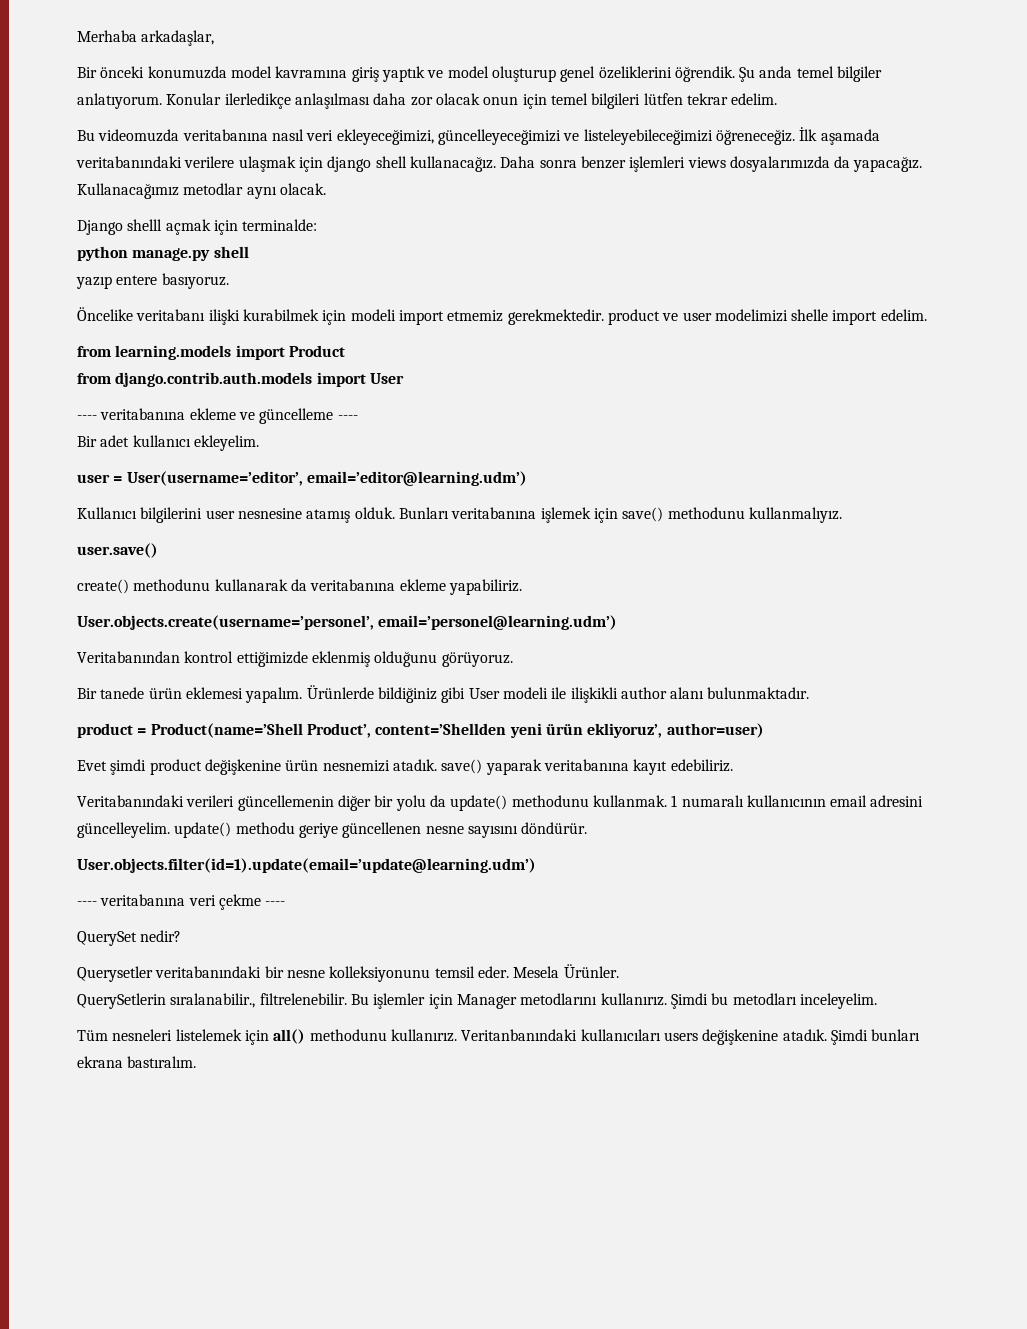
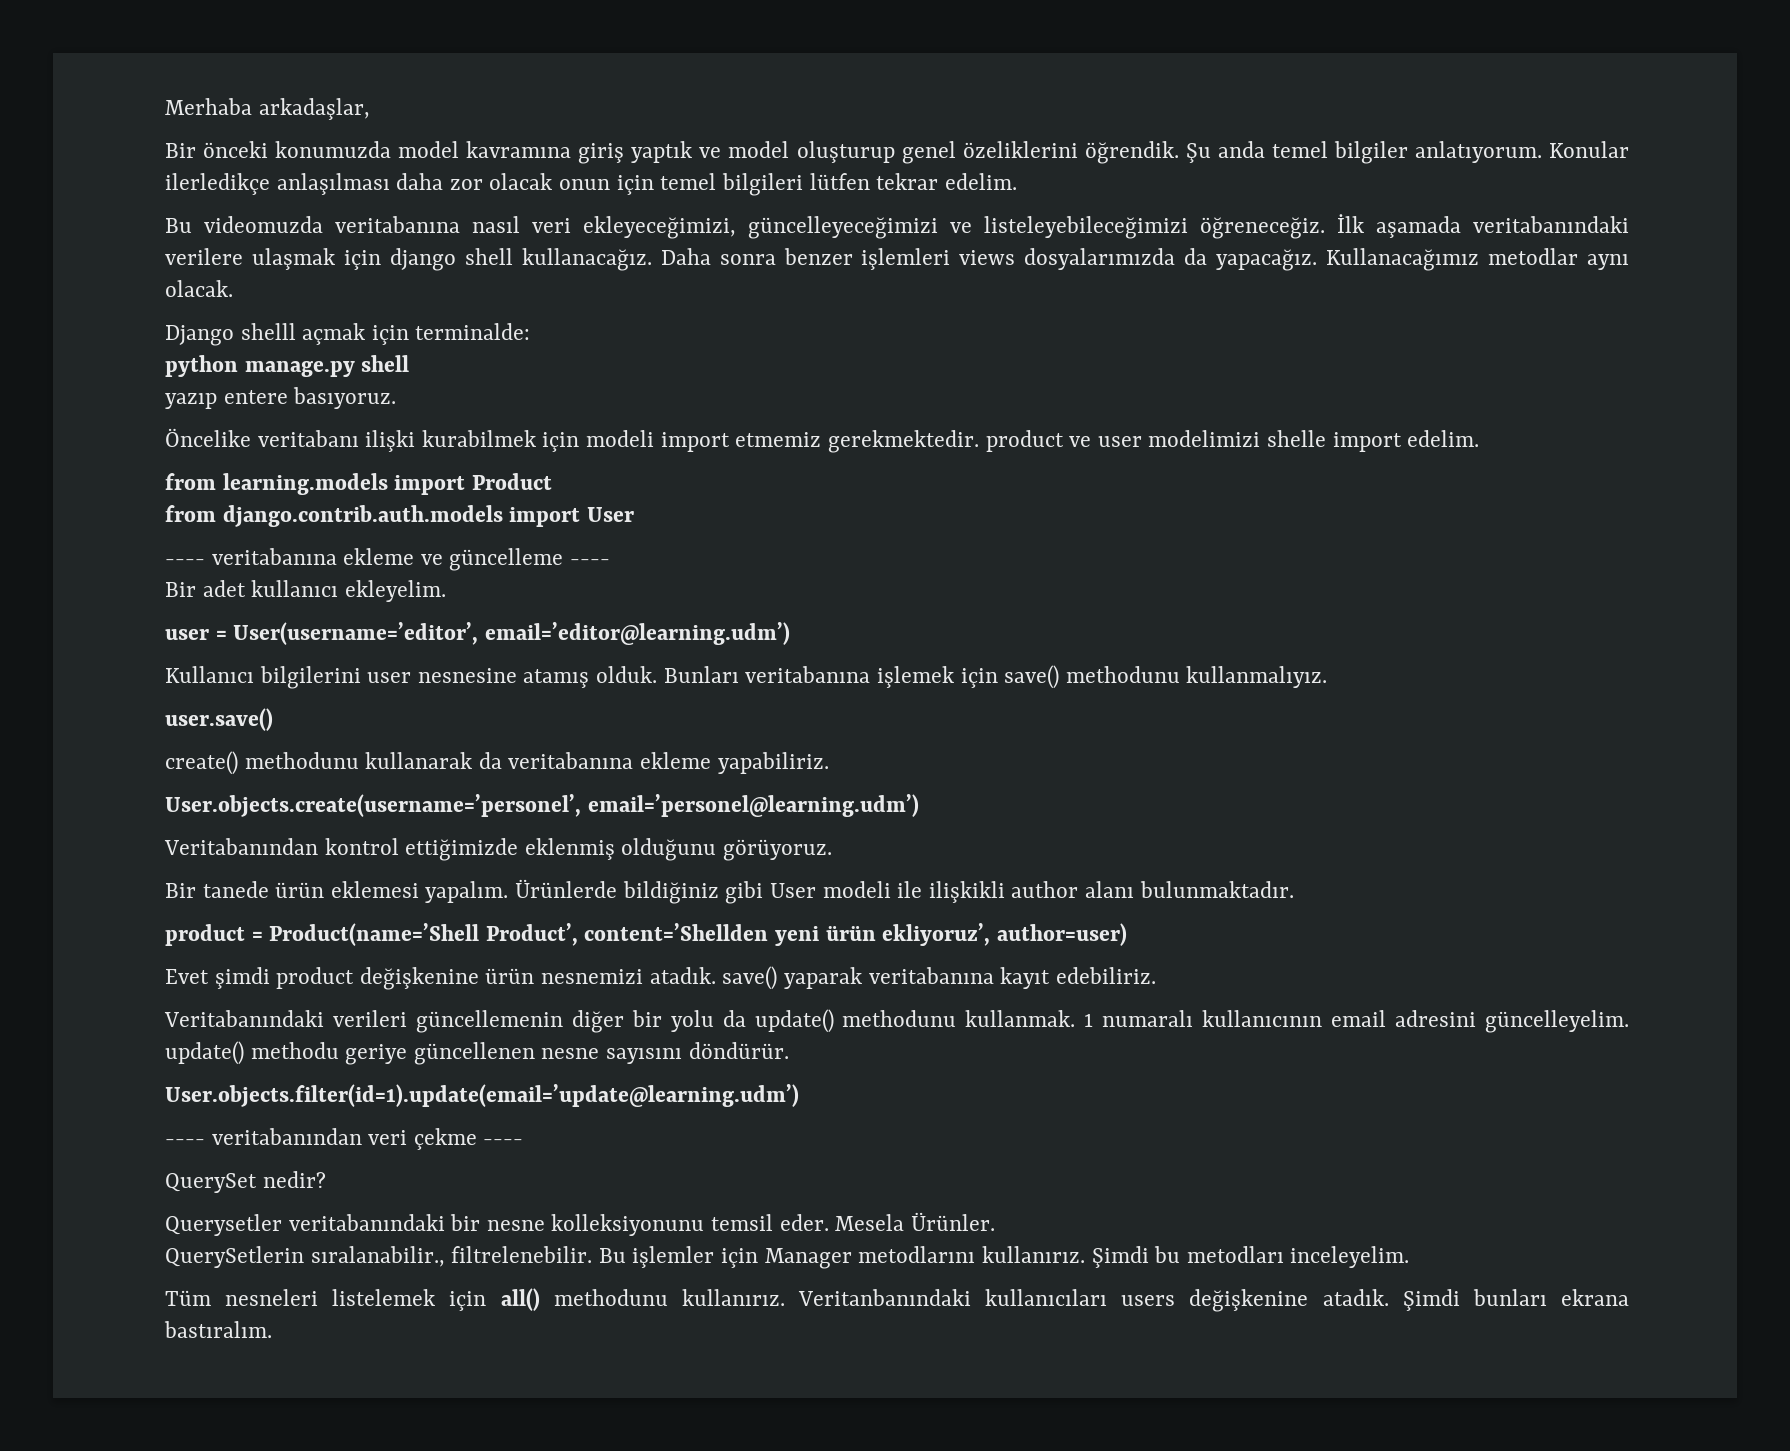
[100,894,186,906] veritabanına -> [211,1128,362,1145] veritabanından

